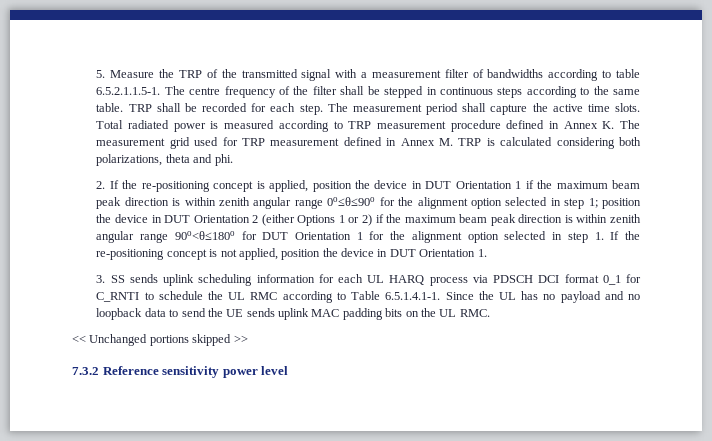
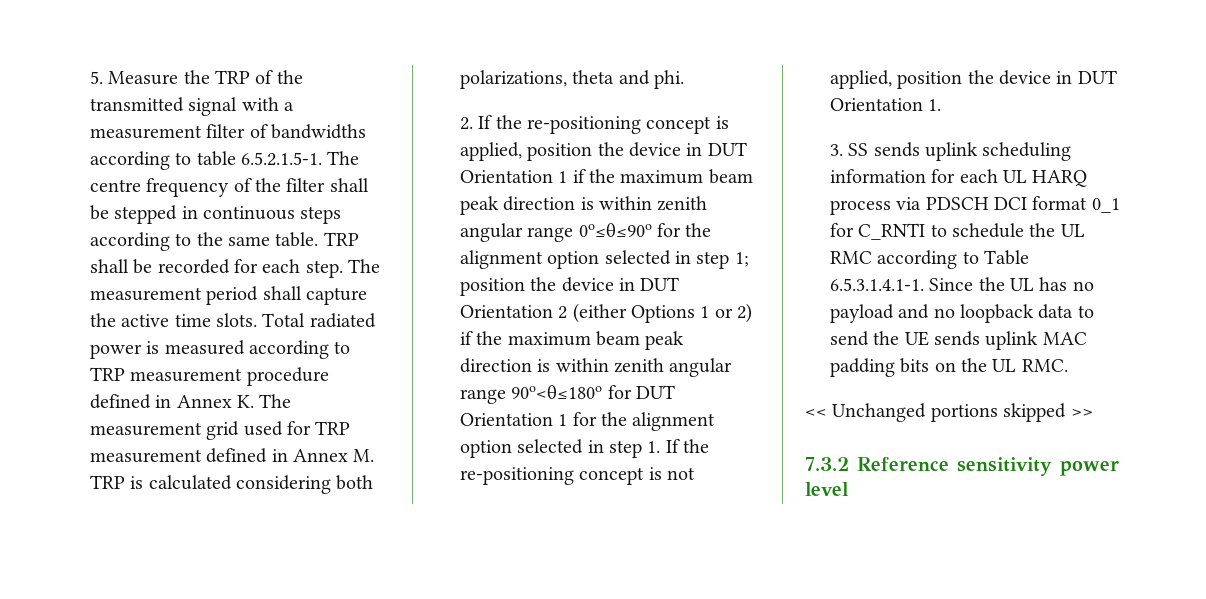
[96,87,161,95] 6.5.2.1.1.5-1. -> [241,152,323,166] 6.5.2.1.5-1.
[385,292,441,300] 6.5.1.4.1-1. -> [829,278,924,291] 6.5.3.1.4.1-1.

